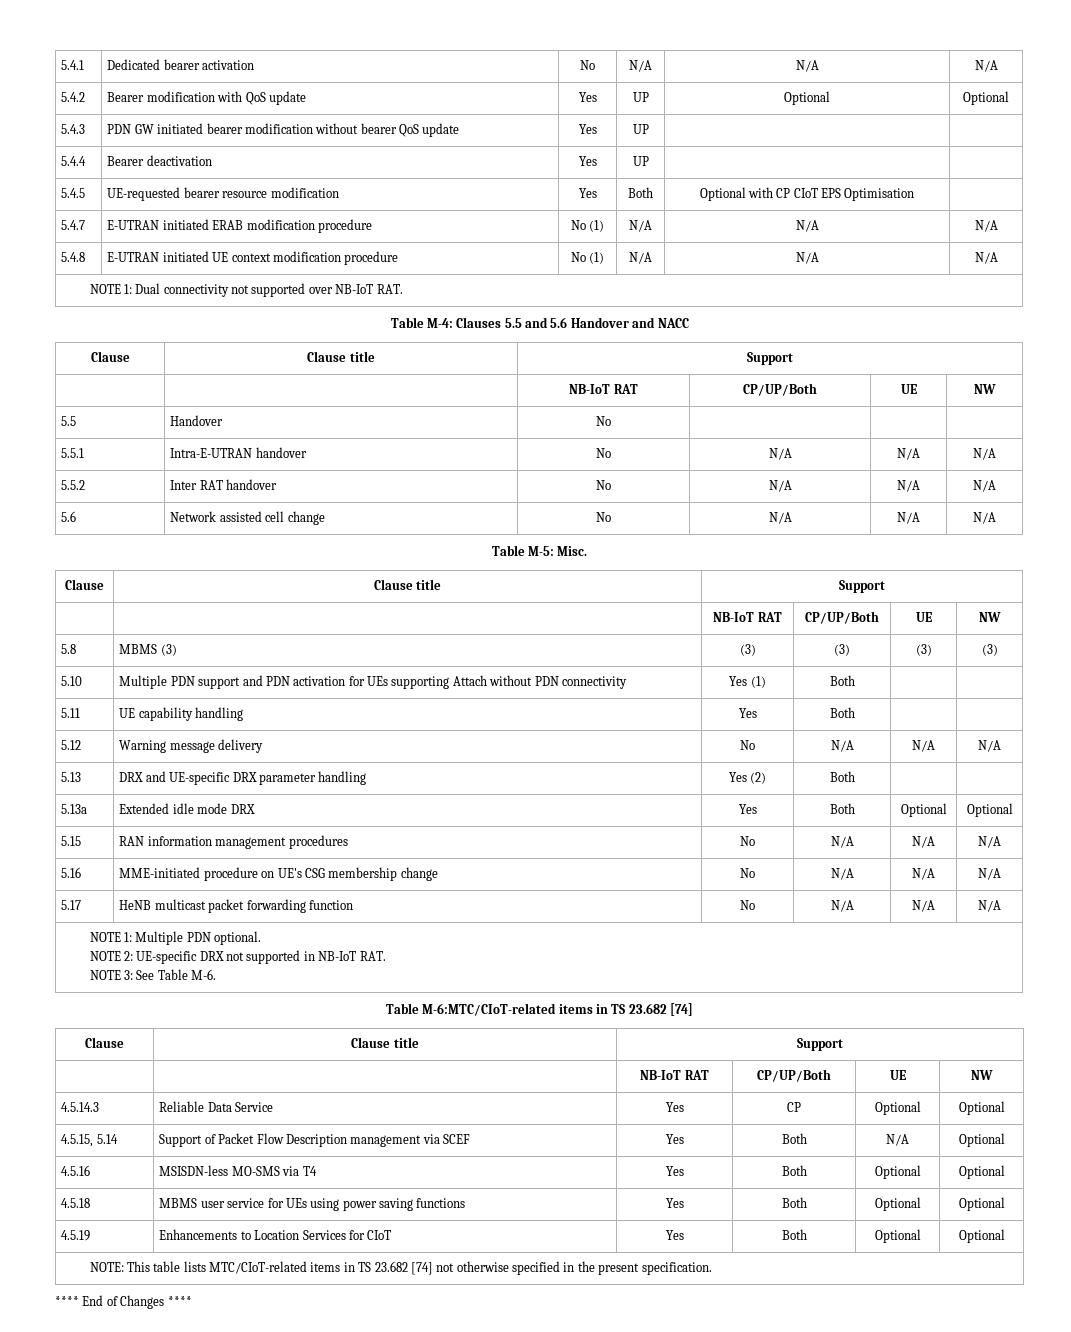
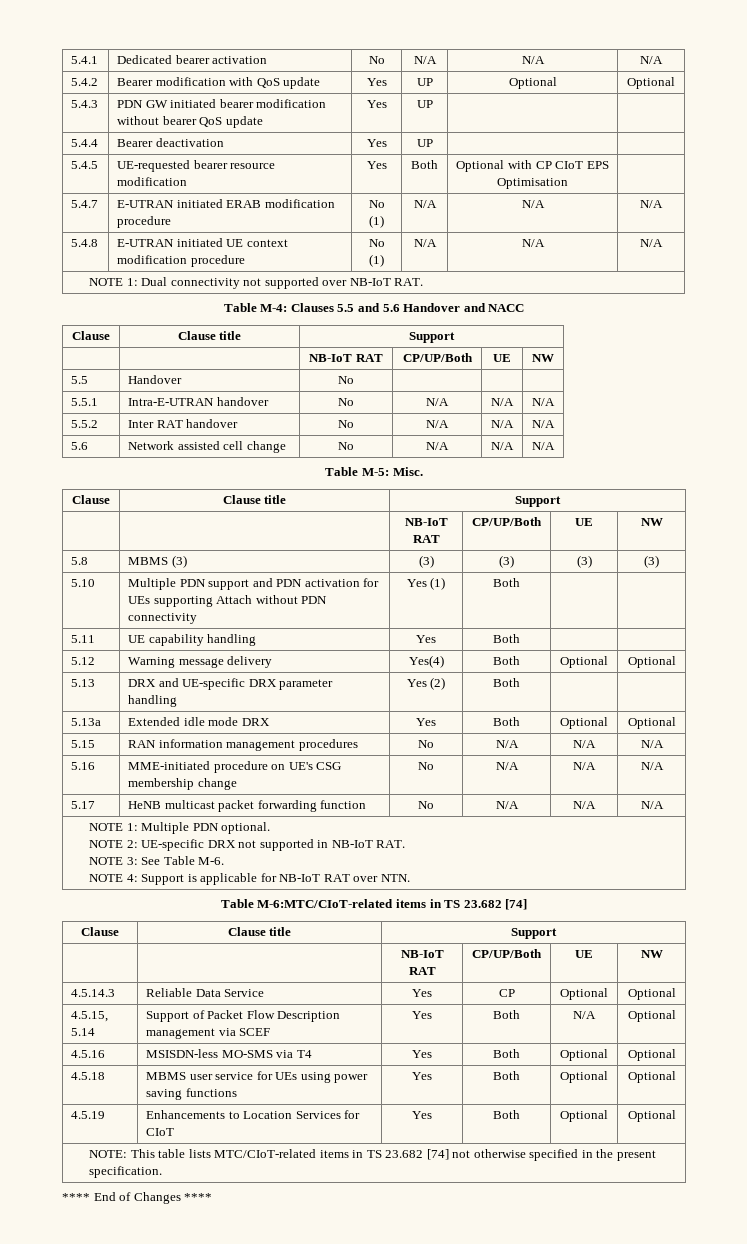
[740,740,755,750] [830,740,854,752] [912,740,935,752] [978,740,1001,752] No | N/A | N/A | N/A -> [408,655,444,668] [493,656,520,665] [560,656,608,668] [627,656,676,668] Yes(4) | Both | Optional | Optional
(217, 974) none -> [89,873,410,885] // NOTE 4: Support is applicable for NB-IoT RAT over NTN.

